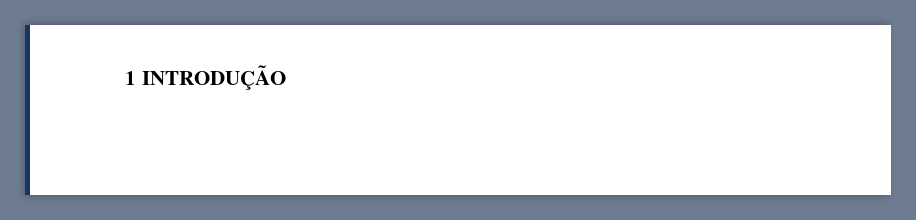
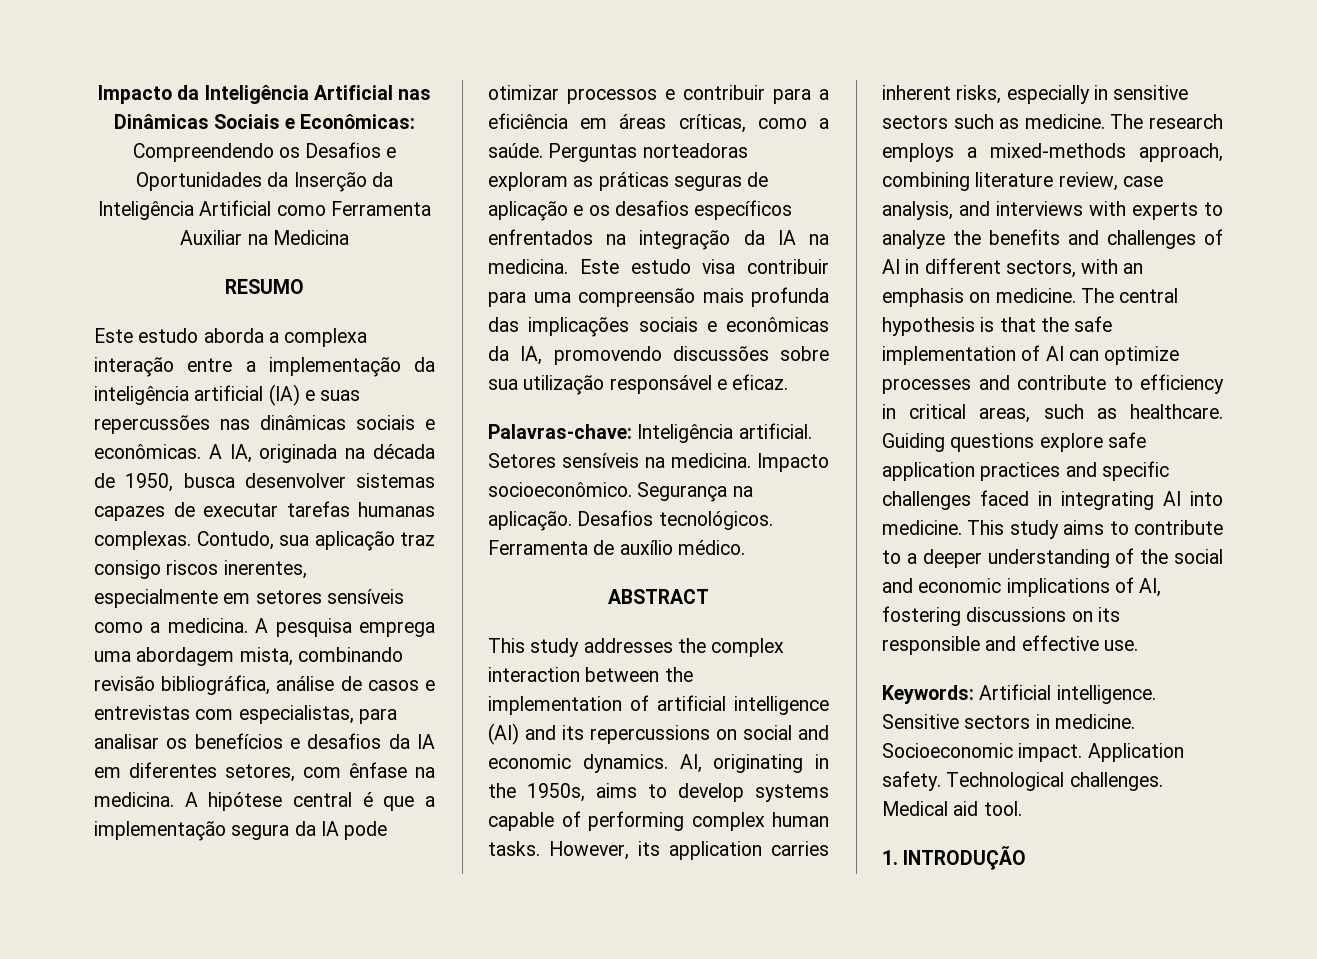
[125,71,136,85] 1 -> [97,85,432,104] [113,114,416,129] [132,142,397,162] [136,172,393,192] [98,200,431,220] [180,230,349,245] [225,279,304,294] [94,328,368,347] [94,357,435,377] [94,384,361,406] [94,415,435,434] [94,444,436,463] [94,473,435,492] [94,501,435,521] [94,531,435,551] [94,560,307,579] [94,589,404,608] [94,618,435,637] [94,647,403,666] [94,675,435,695] [94,705,397,724] [94,733,435,749] [94,762,435,782] [94,792,436,811] [94,821,388,841] [488,85,829,104] [488,113,829,133] [488,143,748,162] [488,172,769,191] [488,200,793,221] [488,229,829,250] [488,259,829,274] [488,287,829,307] [488,317,829,337] [488,346,829,365] [488,374,789,395] [488,423,812,443] [488,453,829,472] [488,482,753,502] [488,510,773,531] [488,540,745,555] [608,589,709,604] [488,638,785,657] [488,667,693,682] [488,695,829,715] [488,723,829,745] [488,754,829,773] [488,783,829,802] [488,811,829,831] [488,841,829,860] [882,85,1189,104] [882,114,1223,129] [882,143,1223,162] [882,172,1163,191] [882,201,1223,220] [882,229,1223,249] [882,258,1144,278] [882,288,1179,307] [882,316,1113,336] [882,345,1180,365] [882,374,1224,394] [882,404,1223,423] [882,432,1146,452] [882,461,1169,481] [882,490,1223,510] [882,520,1223,539] [882,548,1223,568] [882,577,1162,597] [882,606,1120,626] [882,635,1138,655] [882,684,1156,704] [882,714,1135,729] [882,743,1184,762] [882,771,1163,791] [882,801,1022,816] [882,850,898,865] Impacto da Inteligência Artificial nas Dinâmicas Sociais e Econômicas: Compreendendo os Desafios e Oportunidades da Inserção da Inteligência Artificial como Ferramenta Auxiliar na Medicina // RESUMO // Este estudo aborda a complexa interação entre a implementação da inteligência artificial (IA) e suas repercussões nas dinâmicas sociais e econômicas. A IA, originada na década de 1950, busca desenvolver sistemas capazes de executar tarefas humanas complexas. Contudo, sua aplicação traz consigo riscos inerentes, especialmente em setores sensíveis como a medicina. A pesquisa emprega uma abordagem mista, combinando revisão bibliográfica, análise de casos e entrevistas com especialistas, para analisar os benefícios e desafios da IA em diferentes setores, com ênfase na medicina. A hipótese central é que a implementação segura da IA pode otimizar processos e contribuir para a eficiência em áreas críticas, como a saúde. Perguntas norteadoras exploram as práticas seguras de aplicação e os desafios específicos enfrentados na integração da IA na medicina. Este estudo visa contribuir para uma compreensão mais profunda das implicações sociais e econômicas da IA, promovendo discussões sobre sua utilização responsável e eficaz. // Palavras-chave: Inteligência artificial. Setores sensíveis na medicina. Impacto socioeconômico. Segurança na aplicação. Desafios tecnológicos. Ferramenta de auxílio médico. // ABSTRACT // This study addresses the complex interaction between the implementation of artificial intelligence (AI) and its repercussions on social and economic dynamics. AI, originating in the 1950s, aims to develop systems capable of performing complex human tasks. However, its application carries inherent risks, especially in sensitive sectors such as medicine. The research employs a mixed-methods approach, combining literature review, case analysis, and interviews with experts to analyze the benefits and challenges of AI in different sectors, with an emphasis on medicine. The central hypothesis is that the safe implementation of AI can optimize processes and contribute to efficiency in critical areas, such as healthcare. Guiding questions explore safe application practices and specific challenges faced in integrating AI into medicine. This study aims to contribute to a deeper understanding of the social and economic implications of AI, fostering discussions on its responsible and effective use. // Keywords: Artificial intelligence. Sensitive sectors in medicine. Socioeconomic impact. Application safety. Technological challenges. Medical aid tool. // 1.

